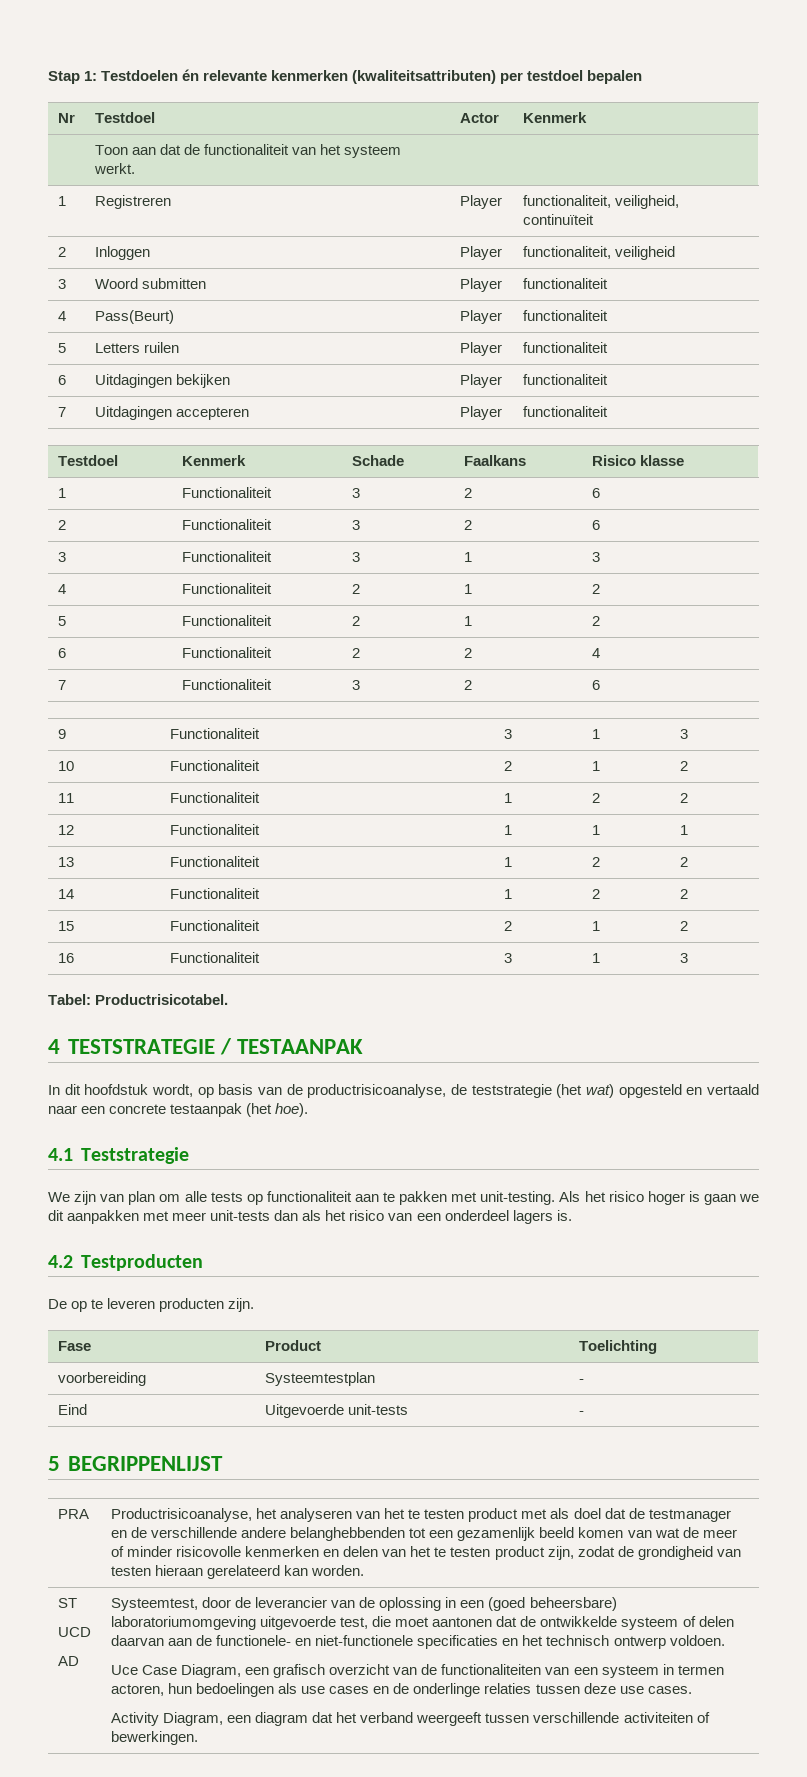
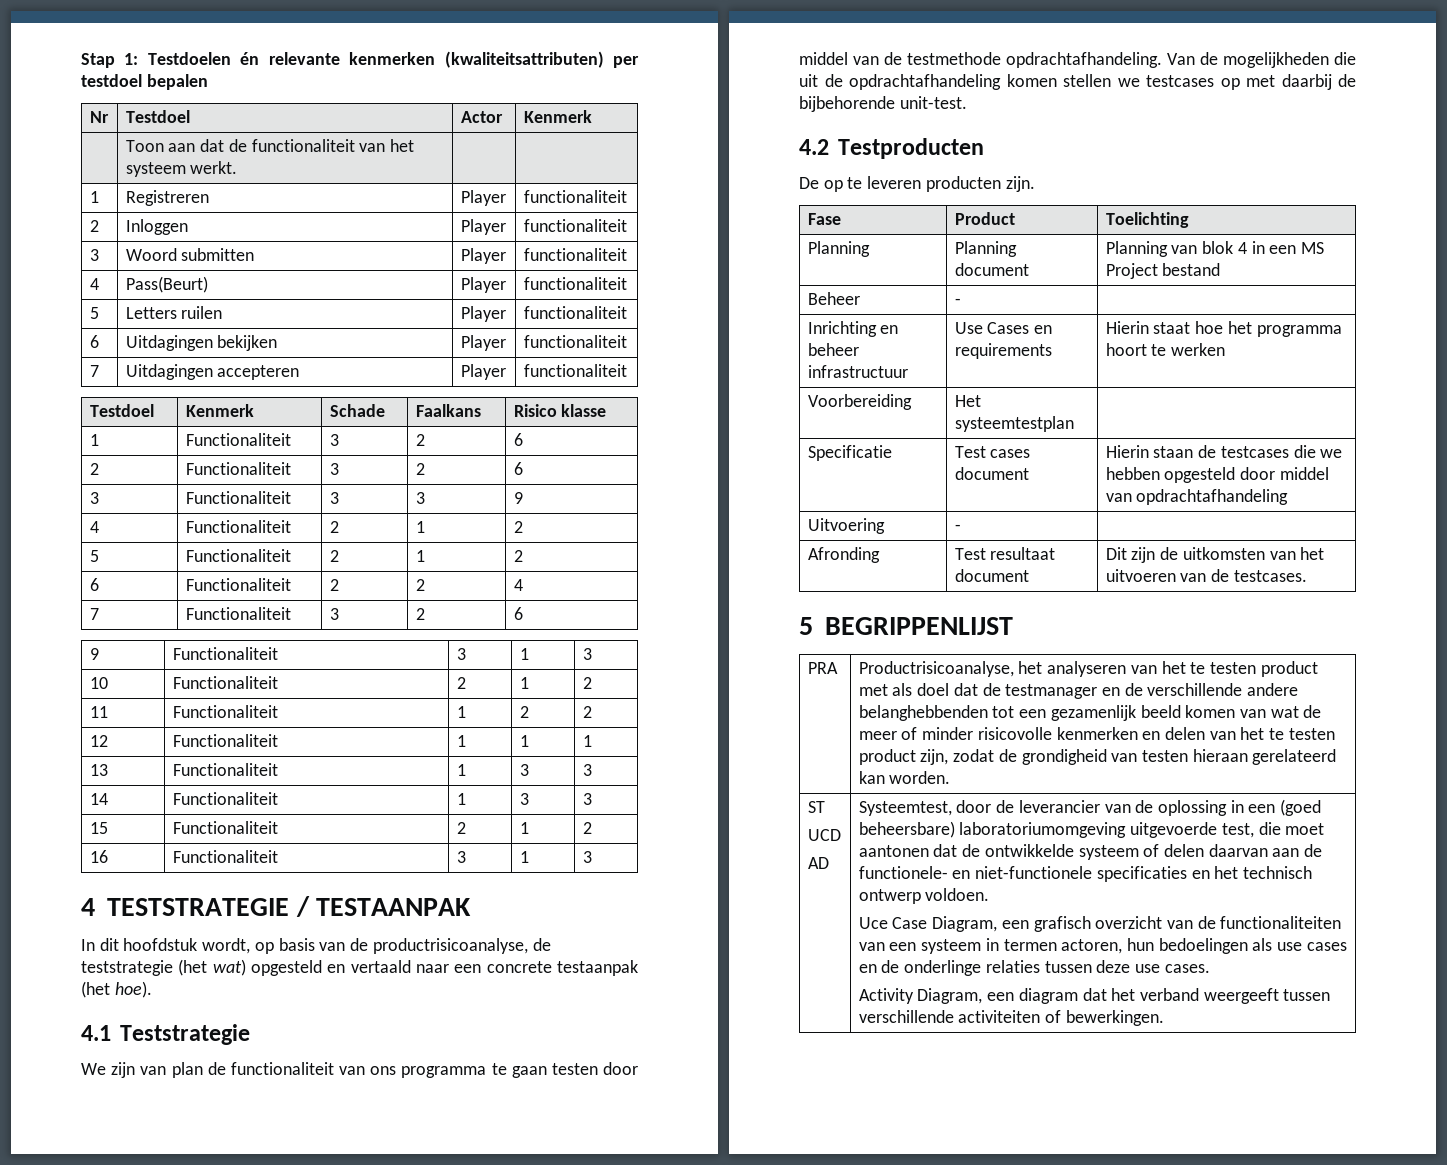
[522,195,680,209] [522,214,594,225] functionaliteit, veiligheid, continuïteit -> [523,190,627,203] functionaliteit
[522,246,676,260] functionaliteit, veiligheid -> [523,219,627,232] functionaliteit
[463,552,472,562] [591,552,600,562] 1 | 3 -> [415,492,425,504] [513,492,523,504] 3 | 9
[591,857,600,867] [679,857,688,867] 2 | 2 -> [519,764,529,776] [582,764,592,776] 3 | 3
[591,889,600,899] [679,889,688,899] 2 | 2 -> [519,793,529,805] [582,793,592,805] 3 | 3
[48,994,229,1005] // Tabel: Productrisicotabel. -> (592, 857) none
[159,1191,760,1205] [48,1210,572,1224] om alle tests op functionaliteit aan te pakken met unit-testing. Als het risico hoger is gaan we dit aanpakken met meer unit-tests dan als het risico van een onderdeel lagers is. -> [207,1062,638,1078] [799,52,1356,68] [799,74,1356,90] [799,96,967,112] de functionaliteit van ons programma te gaan testen door middel van de testmethode opdrachtafhandeling. Van de mogelijkheden die uit de opdrachtafhandeling komen stellen we testcases op met daarbij de bijbehorende unit-test.
[57,1372,146,1386] [264,1372,375,1386] [578,1379,584,1383] [57,1404,87,1415] [264,1404,409,1418] [578,1411,584,1415] voorbereiding | Systeemtestplan | - // Eind | Uitgevoerde unit-tests | - -> [807,241,870,257] [954,241,1017,257] [954,263,1029,276] [1105,241,1324,257] [1105,263,1221,279] [807,292,860,305] [954,298,961,305] [807,321,899,337] [807,343,859,356] [807,365,908,378] [954,322,1053,334] [954,343,1052,359] [1105,321,1342,337] [1105,343,1226,356] [807,394,912,410] [954,395,981,407] [954,416,1074,432] [807,445,892,461] [954,446,1031,458] [954,467,1029,480] [1105,445,1343,458] [1105,467,1329,483] [1105,489,1289,505] [807,518,885,534] [954,524,961,531] [807,547,880,563] [954,547,1056,560] [954,569,1029,582] [1105,547,1325,563] [1105,569,1307,582] Planning | Planning document | Planning van blok 4 in een MS Project bestand // Beheer | - | // Inrichting en beheer infrastructuur | Use Cases en requirements | Hierin staat hoe het programma hoort te werken // Voorbereiding | Het systeemtestplan | // Specificatie | Test cases document | Hierin staan de testcases die we hebben opgesteld door middel van opdrachtafhandeling // Uitvoering | - | // Afronding | Test resultaat document | Dit zijn de uitkomsten van het uitvoeren van de testcases.

